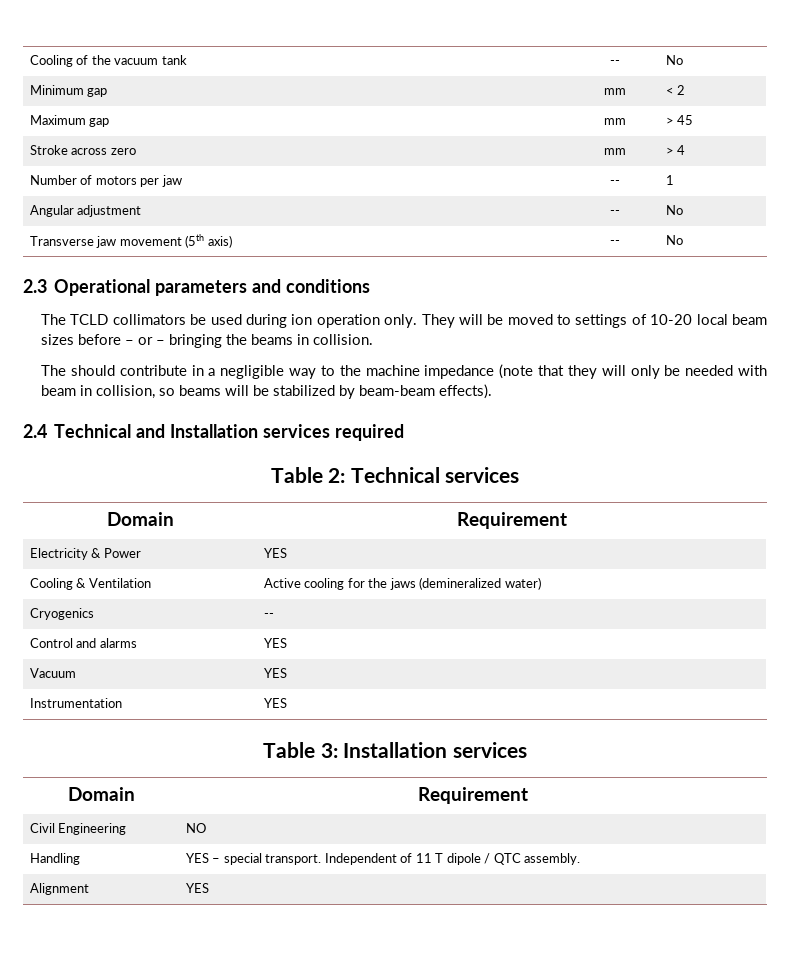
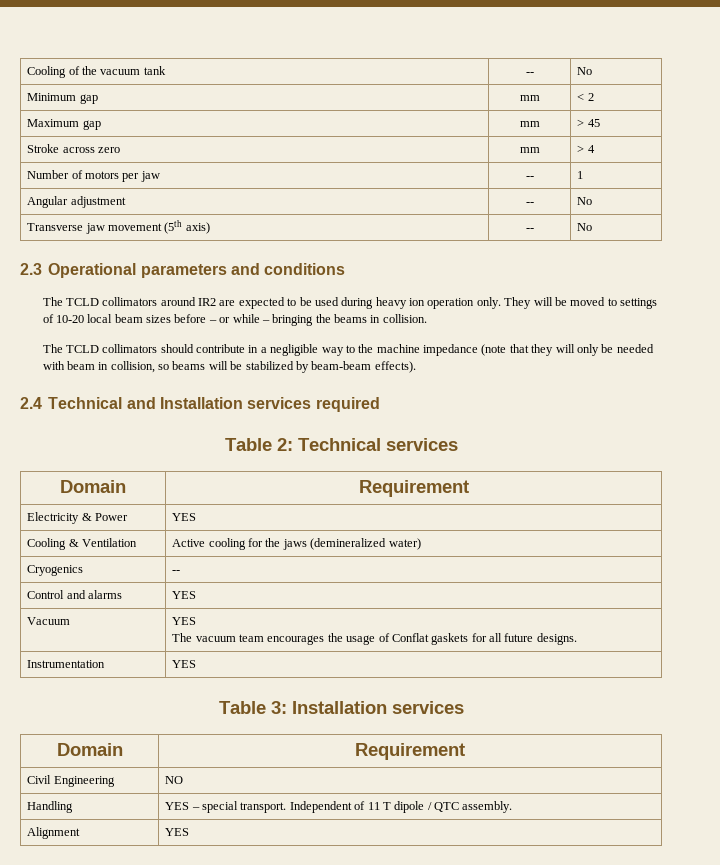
(186, 319) none -> [160,297,297,309] around IR2 are expected to
(287, 321) none -> [375,297,407,309] heavy
(154, 341) none -> [232,314,260,323] while
(67, 370) none -> [65,344,158,353] TCLD collimators
(287, 673) none -> [172,633,577,645] // The vacuum team encourages the usage of Conflat gaskets for all future designs.

